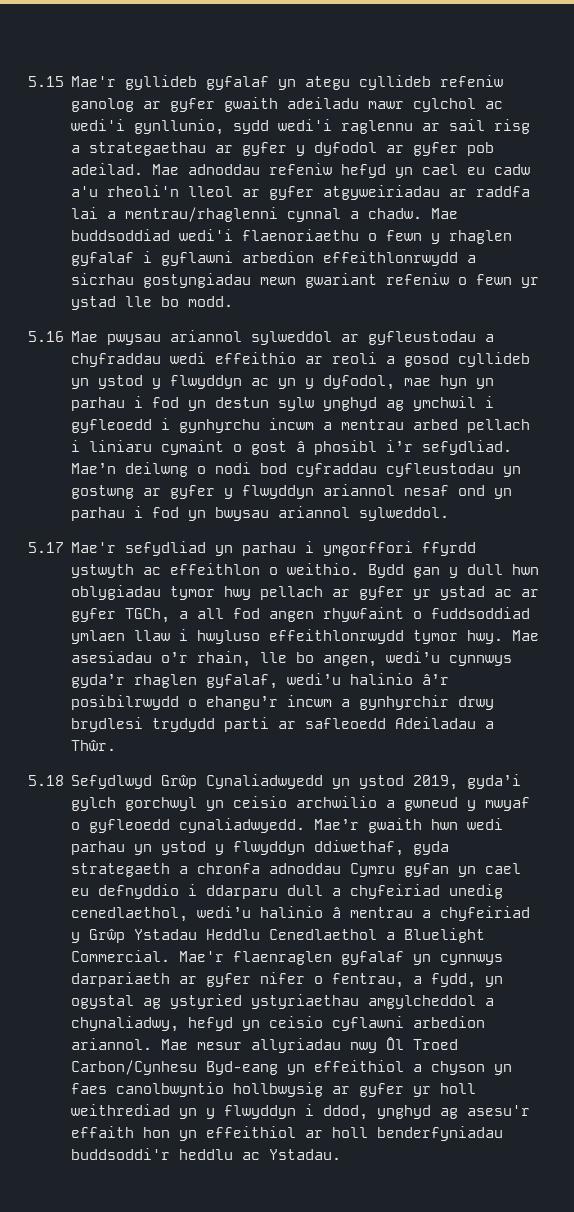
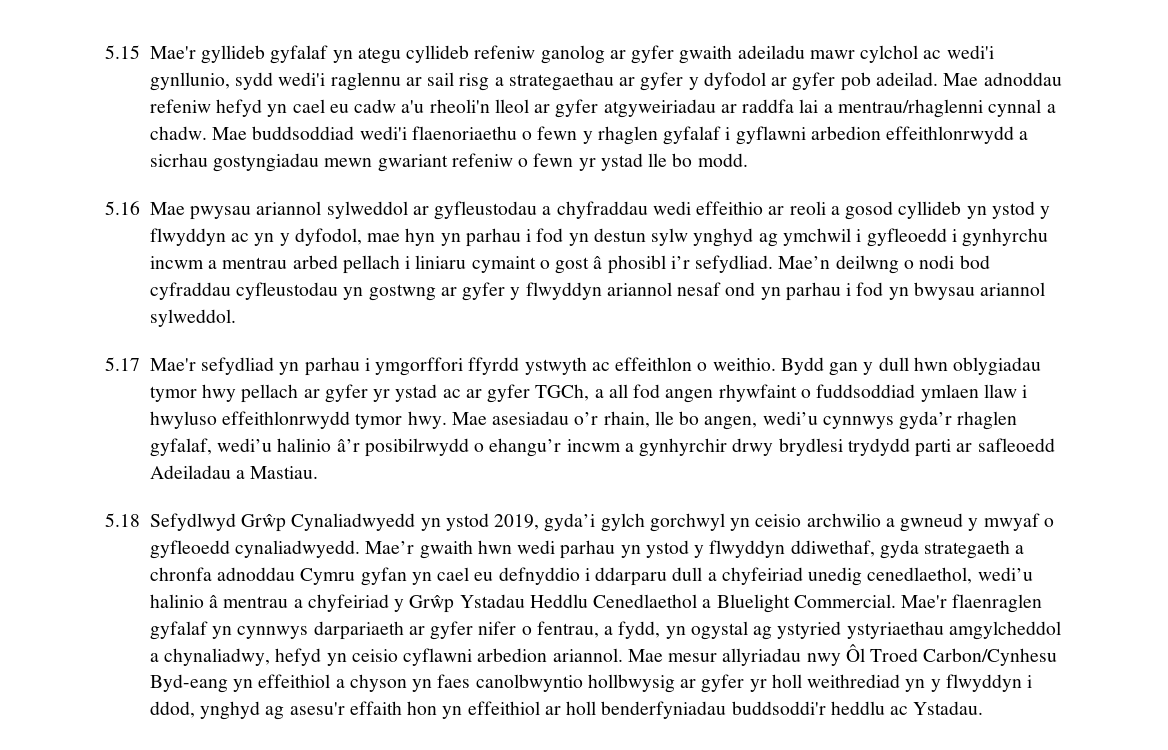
[71,740,117,751] Thŵr. -> [250,466,319,479] Mastiau.

